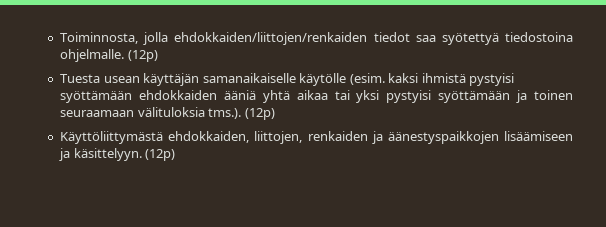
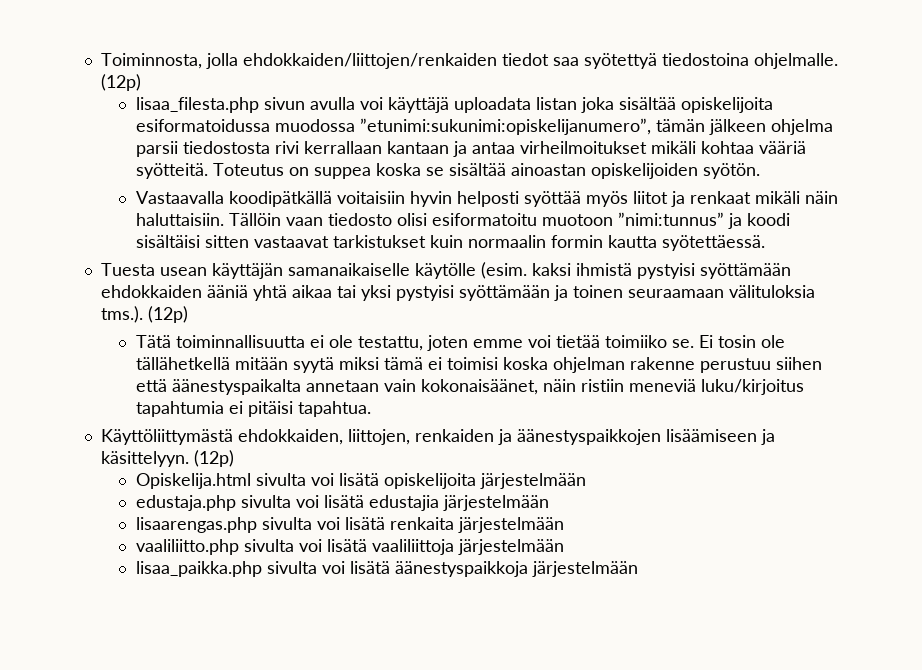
(158, 56) none -> [135,97,773,113] [135,118,833,135] [135,141,806,157] [135,163,760,179] [135,191,838,207] [135,212,790,229] [135,235,765,251] // lisaa_filesta.php sivun avulla voi käyttäjä uploadata listan joka sisältää opiskelijoita esiformatoidussa muodossa ”etunimi:sukunimi:opiskelijanumero”, tämän jälkeen ohjelma parsii tiedostosta rivi kerrallaan kantaan ja antaa virheilmoitukset mikäli kohtaa vääriä syötteitä. Toteutus on suppea koska se sisältää ainoastan opiskelijoiden syötön. // Vastaavalla koodipätkällä voitaisiin hyvin helposti syöttää myös liitot ja renkaat mikäli näin haluttaisiin. Tällöin vaan tiedosto olisi esiformatoitu muotoon ”nimi:tunnus” ja koodi sisältäisi sitten vastaavat tarkistukset kuin normaalin formin kautta syötettäessä.
(275, 114) none -> [135,335,785,351] [135,357,822,373] [135,379,804,395] [135,401,371,417] // Tätä toiminnallisuutta ei ole testattu, joten emme voi tietää toimiiko se. Ei tosin ole tällähetkellä mitään syytä miksi tämä ei toimisi koska ohjelman rakenne perustuu siihen että äänestyspaikalta annetaan vain kokonaisäänet, näin ristiin meneviä luku/kirjoitus tapahtumia ei pitäisi tapahtua.
(176, 155) none -> [135,473,586,489] [135,495,549,511] [135,517,564,533] [135,539,564,555] [135,561,638,577] // Opiskelija.html sivulta voi lisätä opiskelijoita järjestelmään // edustaja.php sivulta voi lisätä edustajia järjestelmään // lisaarengas.php sivulta voi lisätä renkaita järjestelmään // vaaliliitto.php sivulta voi lisätä vaaliliittoja järjestelmään // lisaa_paikka.php sivulta voi lisätä äänestyspaikkoja järjestelmään

